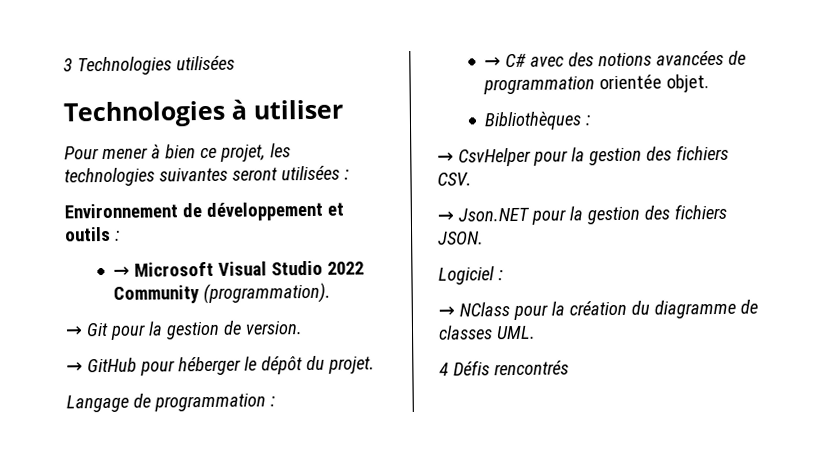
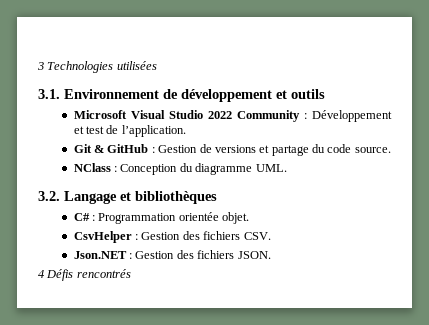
[63,99,343,128] [64,143,291,162] [64,165,349,187] Technologies à utiliser // Pour mener à bien ce projet, les technologies suivantes seront utilisées : // -> [38,89,60,99] 3.1.
[114,230,120,241] [113,266,131,277] : // → -> (325, 94) //
[203,282,332,305] [65,320,303,340] [66,355,375,376] [66,393,275,413] [484,50,747,68] [483,76,596,95] (programmation). // → Git pour la gestion de version. // → GitHub pour héberger le dépôt du projet. // Langage de programmation : // → C# avec des notions avancées de programmation -> [303,110,392,122] [73,125,186,137] [73,144,391,156] [73,163,287,175] [38,191,217,204] [73,213,177,224] : Développement et test de l’application. // Git & GitHub : Gestion de versions et partage du code source. // NClass : Conception du diagramme UML. // 3.2. Langage et bibliothèques // C# : Programmation
[484,111,592,131] [437,144,729,167] [437,172,472,186] [437,203,727,225] [438,231,484,245] [438,266,503,285] [438,299,758,321] [438,325,536,340] Bibliothèques : // → CsvHelper pour la gestion des fichiers CSV. // → Json.NET pour la gestion des fichiers JSON. // Logiciel : // → NClass pour la création du diagramme de classes UML. -> [73,231,271,243] [73,250,271,259] CsvHelper : Gestion des fichiers CSV. // Json.NET : Gestion des fichiers JSON.

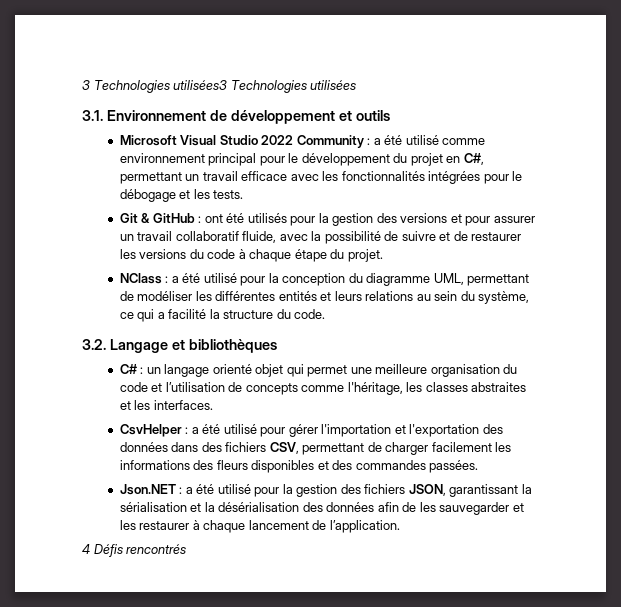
(114, 67) none -> [173,80,307,93] utilisées3 Technologies
[312,110,392,122] [73,125,186,137] [73,144,391,156] [73,163,287,175] Développement et test de l’application. // Git & GitHub : Gestion de versions et partage du code source. // NClass : Conception du diagramme UML. -> [373,135,486,145] [119,153,484,166] [119,171,523,184] [119,189,244,202] [119,213,535,226] [119,231,522,244] [119,249,383,262] [119,273,530,286] [119,291,530,304] [119,309,326,322] a été utilisé comme environnement principal pour le développement du projet en C#, permettant un travail efficace avec les fonctionnalités intégrées pour le débogage et les tests. // Git & GitHub : ont été utilisés pour la gestion des versions et pour assurer un travail collaboratif fluide, avec la possibilité de suivre et de restaurer les versions du code à chaque étape du projet. // NClass : a été utilisé pour la conception du diagramme UML, permettant de modéliser les différentes entités et leurs relations au sein du système, ce qui a facilité la structure du code.
[98,212,250,224] [73,231,271,243] [73,250,271,259] Programmation orientée objet. // CsvHelper : Gestion des fichiers CSV. // Json.NET : Gestion des fichiers JSON. -> [146,364,518,377] [119,382,527,395] [119,400,213,410] [119,424,503,437] [119,442,512,455] [119,460,479,473] [119,484,532,497] [119,502,524,515] [119,520,400,533] un langage orienté objet qui permet une meilleure organisation du code et l’utilisation de concepts comme l'héritage, les classes abstraites et les interfaces. // CsvHelper : a été utilisé pour gérer l'importation et l'exportation des données dans des fichiers CSV, permettant de charger facilement les informations des fleurs disponibles et des commandes passées. // Json.NET : a été utilisé pour la gestion des fichiers JSON, garantissant la sérialisation et la désérialisation des données afin de les sauvegarder et les restaurer à chaque lancement de l’application.

